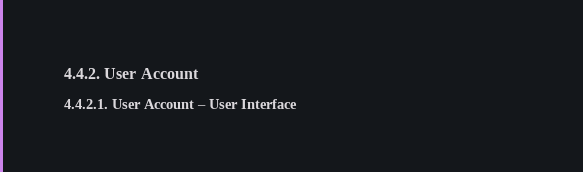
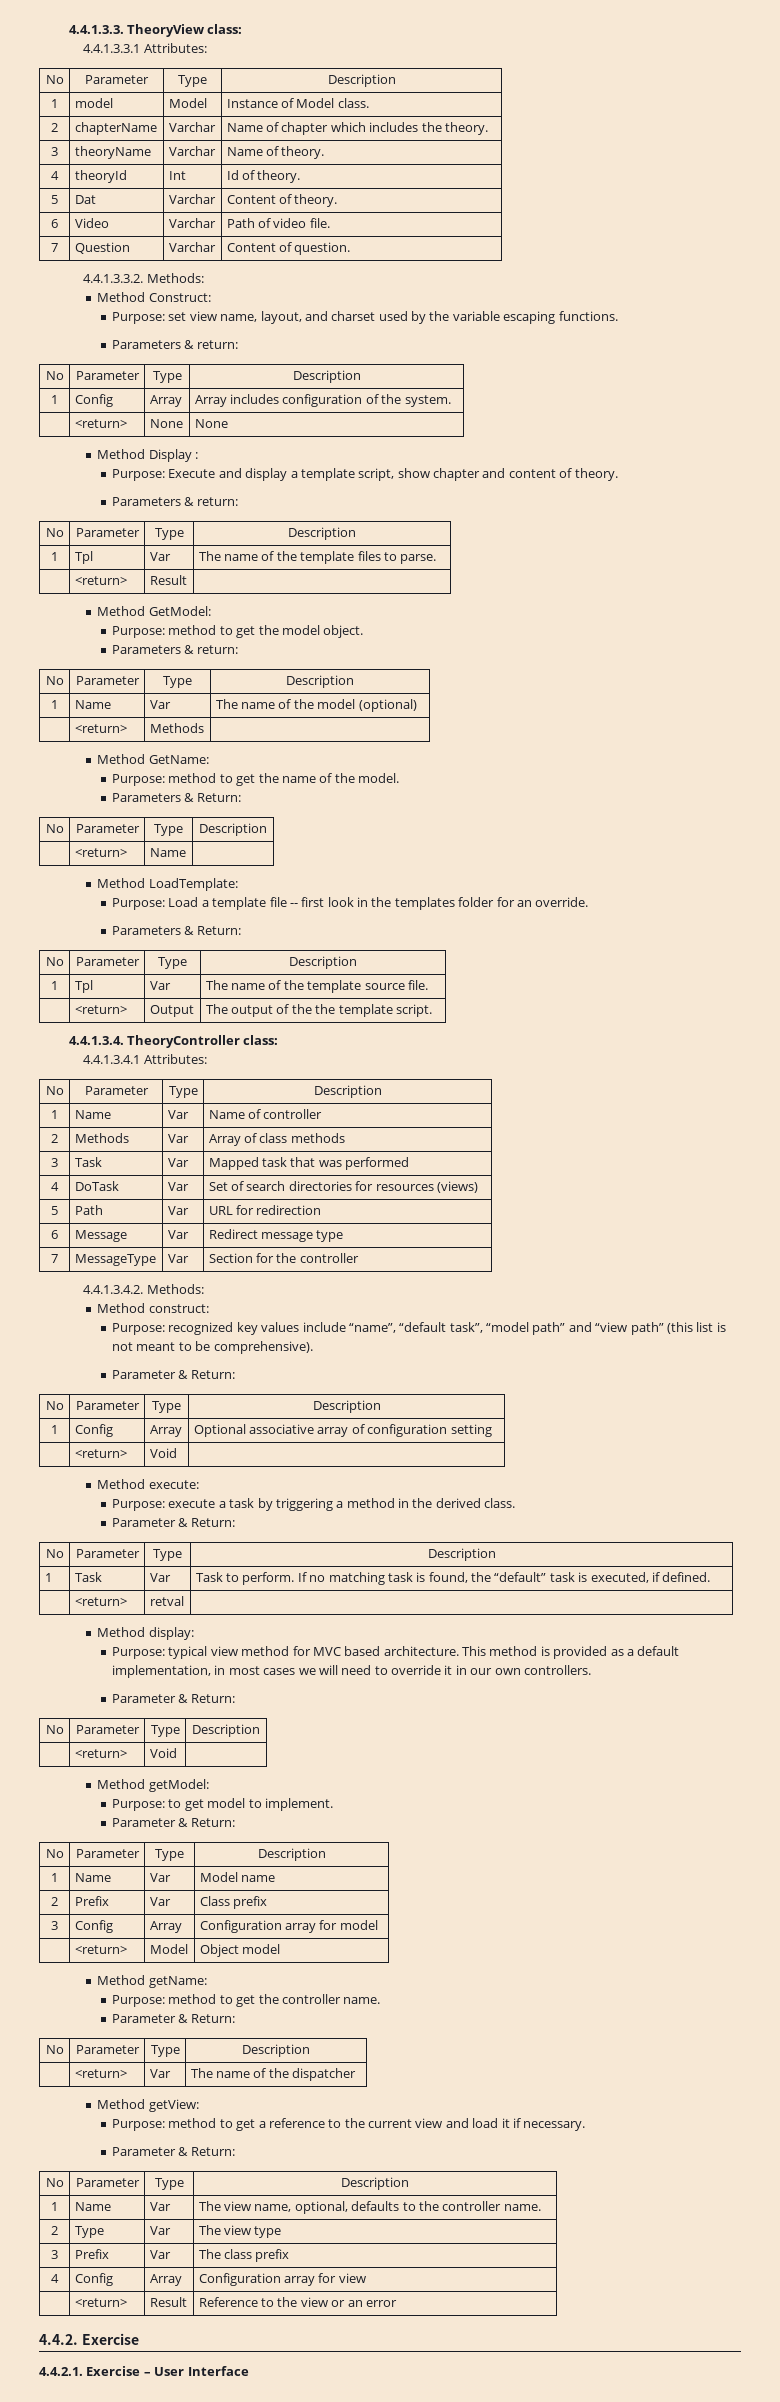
[64,68,199,79] 4.4.2. User Account -> [68,24,243,37] [83,43,207,53] [45,75,64,84] [85,75,149,84] [178,75,207,87] [327,74,396,87] [51,99,58,108] [74,98,113,108] [168,98,207,108] [226,98,369,108] [51,123,58,132] [74,122,157,135] [168,122,216,132] [226,122,488,135] [51,147,58,156] [74,146,151,159] [168,146,216,156] [226,146,325,159] [51,171,59,180] [74,170,127,183] [168,171,186,180] [226,170,301,183] [51,195,58,204] [74,195,96,204] [168,194,216,204] [226,194,338,207] [51,219,58,228] [74,218,109,228] [168,218,216,228] [226,218,330,228] [51,243,58,252] [74,242,130,254] [168,242,216,252] [226,242,351,255] [83,273,204,283] [97,292,211,302] [112,311,618,324] [112,340,238,349] [45,371,64,380] [75,371,140,380] [152,371,182,383] [292,370,361,383] [51,395,58,404] [74,394,113,407] [149,395,182,407] [194,394,451,407] [74,419,127,428] [149,419,183,428] [194,419,228,428] [97,449,198,462] [112,468,618,481] [112,497,238,506] [45,528,64,537] [75,528,140,537] [154,528,184,540] [288,527,356,540] [51,552,58,561] [74,551,93,564] [149,552,171,561] [198,551,437,564] [74,576,127,585] [149,575,187,585] [97,606,211,616] [112,625,364,638] [112,645,238,654] [45,676,64,685] [75,676,140,685] [163,676,192,688] [286,675,354,688] [51,700,58,709] [74,700,111,709] [149,700,171,709] [215,699,417,712] [74,724,127,733] [149,723,204,733] [97,754,209,764] [112,773,400,786] [112,793,241,802] [45,824,64,833] [75,824,140,833] [154,824,183,836] [199,823,267,836] [74,848,127,857] [149,848,186,857] [97,878,238,891] [112,897,589,910] [112,926,241,935] [45,957,64,966] [75,957,140,966] [158,957,187,969] [289,956,357,969] [51,981,58,990] [74,980,93,993] [149,981,171,990] [205,980,428,993] [74,1005,127,1014] [149,1005,194,1017] [205,1004,432,1017] [68,1035,279,1048] [83,1054,207,1064] [45,1086,64,1095] [84,1086,149,1095] [168,1086,198,1098] [313,1085,382,1098] [51,1110,58,1119] [74,1110,111,1119] [167,1110,189,1119] [208,1109,323,1119] [51,1134,58,1143] [74,1133,129,1143] [167,1134,189,1143] [208,1133,345,1146] [51,1158,58,1167] [74,1157,102,1167] [167,1158,189,1167] [208,1157,410,1170] [51,1182,59,1191] [74,1181,119,1191] [167,1182,189,1191] [208,1181,478,1193] [51,1206,58,1215] [74,1205,103,1215] [167,1206,189,1215] [208,1205,322,1215] [51,1230,58,1239] [74,1230,127,1242] [167,1230,189,1239] [208,1229,344,1242] [51,1254,58,1263] [74,1254,156,1266] [167,1254,189,1263] [208,1253,359,1263] [83,1284,204,1294] [97,1303,209,1313] [112,1322,726,1335] [112,1341,313,1354] [112,1370,235,1379] [45,1401,64,1410] [75,1401,140,1410] [152,1401,181,1413] [312,1400,381,1413] [51,1425,58,1434] [74,1424,113,1437] [149,1425,182,1437] [193,1424,492,1437] [74,1449,127,1458] [149,1448,177,1458] [97,1479,199,1489] [112,1498,516,1511] [112,1518,235,1527] [45,1549,64,1558] [75,1549,140,1558] [153,1549,182,1561] [427,1548,496,1561] [44,1573,52,1582] [74,1572,102,1582] [149,1573,171,1582] [195,1572,711,1585] [74,1597,127,1606] [149,1596,184,1606] [97,1627,194,1640] [112,1646,680,1659] [112,1665,591,1678] [112,1694,235,1703] [45,1725,64,1734] [75,1725,140,1734] [150,1725,180,1737] [192,1724,260,1737] [74,1749,127,1758] [149,1748,177,1758] [97,1779,209,1792] [112,1798,333,1811] [112,1818,235,1827] [45,1849,64,1858] [75,1849,140,1858] [155,1849,184,1861] [257,1848,326,1861] [51,1873,58,1882] [74,1873,111,1882] [149,1873,171,1882] [199,1872,276,1882] [51,1897,58,1906] [74,1896,109,1906] [149,1897,171,1906] [199,1896,268,1909] [51,1921,58,1930] [74,1920,113,1933] [149,1921,182,1933] [199,1920,378,1933] [74,1945,127,1954] [149,1944,188,1954] [199,1944,281,1957] [97,1975,207,1988] [112,1994,381,2007] [112,2014,235,2023] [45,2045,64,2054] [75,2045,140,2054] [150,2045,180,2057] [241,2044,310,2057] [74,2069,127,2078] [149,2069,171,2078] [190,2068,357,2081] [97,2099,199,2112] [112,2118,586,2131] [112,2147,235,2156] [45,2178,64,2187] [75,2178,140,2187] [154,2178,184,2190] [341,2177,409,2190] [51,2202,58,2211] [74,2202,111,2211] [149,2202,171,2211] [198,2201,541,2214] [51,2226,58,2235] [74,2226,104,2238] [149,2226,171,2235] [198,2225,282,2238] [51,2250,58,2259] [74,2249,109,2259] [149,2250,171,2259] [198,2249,290,2262] [51,2274,59,2283] [74,2273,113,2286] [149,2274,182,2286] [198,2273,366,2286] [74,2298,127,2307] [149,2297,187,2307] [198,2297,397,2307] [39,2333,139,2345] 4.4.1.3.3. TheoryView class: // 4.4.1.3.3.1 Attributes: // No | Parameter | Type | Description // 1 | model | Model | Instance of Model class. // 2 | chapterName | Varchar | Name of chapter which includes the theory. // 3 | theoryName | Varchar | Name of theory. // 4 | theoryId | Int | Id of theory. // 5 | Dat | Varchar | Content of theory. // 6 | Video | Varchar | Path of video file. // 7 | Question | Varchar | Content of question. // 4.4.1.3.3.2. Methods: // Method Construct: // Purpose: set view name, layout, and charset used by the variable escaping functions. // Parameters & return: // No | Parameter | Type | Description // 1 | Config | Array | Array includes configuration of the system. // | <return> | None | None // Method Display : // Purpose: Execute and display a template script, show chapter and content of theory. // Parameters & return: // No | Parameter | Type | Description // 1 | Tpl | Var | The name of the template files to parse. // | <return> | Result | // Method GetModel: // Purpose: method to get the model object. // Parameters & return: // No | Parameter | Type | Description // 1 | Name | Var | The name of the model (optional) // | <return> | Methods | // Method GetName: // Purpose: method to get the name of the model. // Parameters & Return: // No | Parameter | Type | Description // | <return> | Name | // Method LoadTemplate: // Purpose: Load a template file -- first look in the templates folder for an override. // Parameters & Return: // No | Parameter | Type | Description // 1 | Tpl | Var | The name of the template source file. // | <return> | Output | The output of the the template script. // 4.4.1.3.4. TheoryController class: // 4.4.1.3.4.1 Attributes: // No | Parameter | Type | Description // 1 | Name | Var | Name of controller // 2 | Methods | Var | Array of class methods // 3 | Task | Var | Mapped task that was performed // 4 | DoTask | Var | Set of search directories for resources (views) // 5 | Path | Var | URL for redirection // 6 | Message | Var | Redirect message type // 7 | MessageType | Var | Section for the controller // 4.4.1.3.4.2. Methods: // Method construct: // Purpose: recognized key values include “name”, “default task”, “model path” and “view path” (this list is not meant to be comprehensive). // Parameter & Return: // No | Parameter | Type | Description // 1 | Config | Array | Optional associative array of configuration setting // | <return> | Void | // Method execute: // Purpose: execute a task by triggering a method in the derived class. // Parameter & Return: // No | Parameter | Type | Description // 1 | Task | Var | Task to perform. If no matching task is found, the “default” task is executed, if defined. // | <return> | retval | // Method display: // Purpose: typical view method for MVC based architecture. This method is provided as a default implementation, in most cases we will need to override it in our own controllers. // Parameter & Return: // No | Parameter | Type | Description // | <return> | Void | // Method getModel: // Purpose: to get model to implement. // Parameter & Return: // No | Parameter | Type | Description // 1 | Name | Var | Model name // 2 | Prefix | Var | Class prefix // 3 | Config | Array | Configuration array for model // | <return> | Model | Object model // Method getName: // Purpose: method to get the controller name. // Parameter & Return: // No | Parameter | Type | Description // | <return> | Var | The name of the dispatcher // Method getView: // Purpose: method to get a reference to the current view and load it if necessary. // Parameter & Return: // No | Parameter | Type | Description // 1 | Name | Var | The view name, optional, defaults to the controller name. // 2 | Type | Var | The view type // 3 | Prefix | Var | The class prefix // 4 | Config | Array | Configuration array for view // | <return> | Result | Reference to the view or an error // 4.4.2. Exercise
[112,99,194,109] User Account -> [86,2366,141,2376] Exercise

